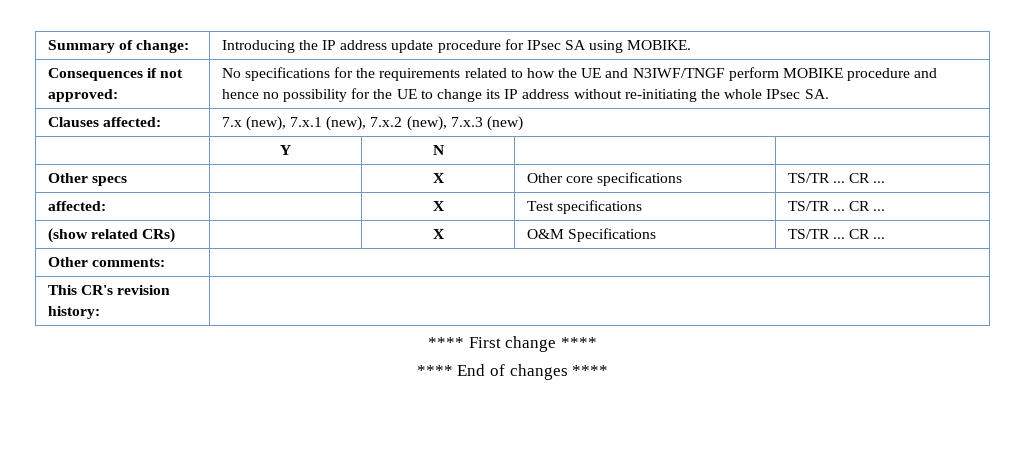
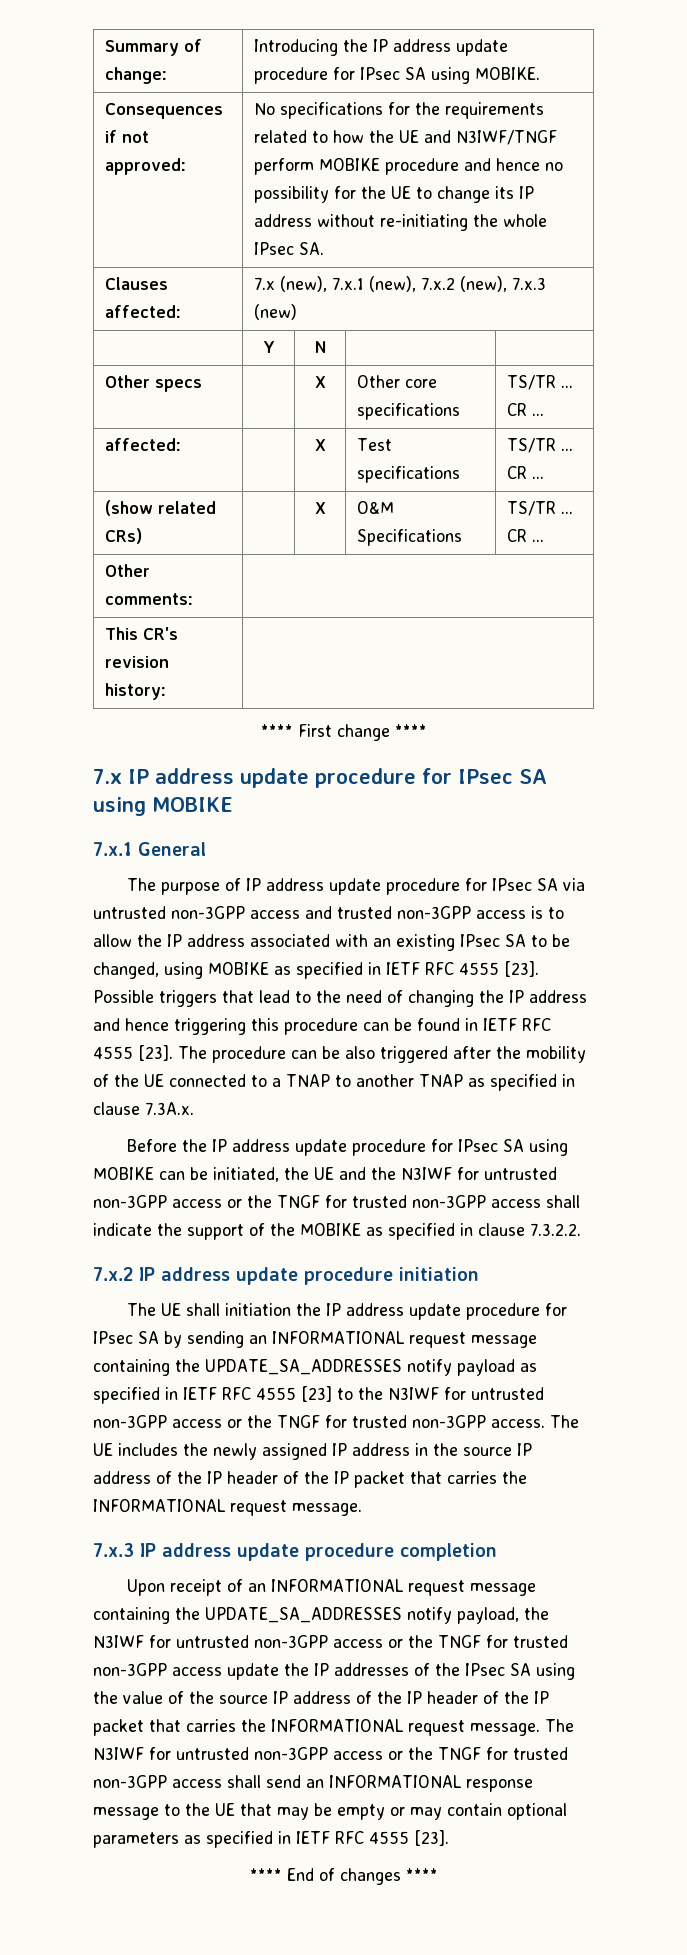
(597, 342) none -> [93,768,547,788] [93,797,233,816] [93,842,206,856] [126,878,585,895] [93,906,564,919] [93,934,570,951] [93,961,539,979] [93,990,587,1007] [93,1018,551,1035] [93,1045,586,1063] [93,1074,575,1091] [93,1102,194,1115] [126,1139,568,1156] [93,1167,557,1182] [93,1195,580,1208] [93,1223,581,1240] [93,1267,479,1285] [126,1303,567,1320] [93,1331,537,1348] [93,1359,537,1376] [93,1386,544,1404] [93,1415,579,1428] [93,1443,532,1460] [93,1471,527,1488] [93,1499,362,1516] [93,1543,497,1561] [126,1579,536,1596] [93,1607,549,1624] [93,1635,568,1648] [93,1663,575,1680] [93,1691,549,1704] [93,1719,574,1736] [93,1747,568,1760] [93,1775,533,1792] [93,1803,567,1820] [93,1830,449,1848] // 7.x IP address update procedure for IPsec SA using MOBIKE // 7.x.1 General // The purpose of IP address update procedure for IPsec SA via untrusted non-3GPP access and trusted non-3GPP access is to allow the IP address associated with an existing IPsec SA to be changed, using MOBIKE as specified in IETF RFC 4555 [23]. Possible triggers that lead to the need of changing the IP address and hence triggering this procedure can be found in IETF RFC 4555 [23]. The procedure can be also triggered after the mobility of the UE connected to a TNAP to another TNAP as specified in clause 7.3A.x. // Before the IP address update procedure for IPsec SA using MOBIKE can be initiated, the UE and the N3IWF for untrusted non-3GPP access or the TNGF for trusted non-3GPP access shall indicate the support of the MOBIKE as specified in clause 7.3.2.2. // 7.x.2 IP address update procedure initiation // The UE shall initiation the IP address update procedure for IPsec SA by sending an INFORMATIONAL request message containing the UPDATE_SA_ADDRESSES notify payload as specified in IETF RFC 4555 [23] to the N3IWF for untrusted non-3GPP access or the TNGF for trusted non-3GPP access. The UE includes the newly assigned IP address in the source IP address of the IP header of the IP packet that carries the INFORMATIONAL request message. // 7.x.3 IP address update procedure completion // Upon receipt of an INFORMATIONAL request message containing the UPDATE_SA_ADDRESSES notify payload, the N3IWF for untrusted non-3GPP access or the TNGF for trusted non-3GPP access update the IP addresses of the IPsec SA using the value of the source IP address of the IP header of the IP packet that carries the INFORMATIONAL request message. The N3IWF for untrusted non-3GPP access or the TNGF for trusted non-3GPP access shall send an INFORMATIONAL response message to the UE that may be empty or may contain optional parameters as specified in IETF RFC 4555 [23].

